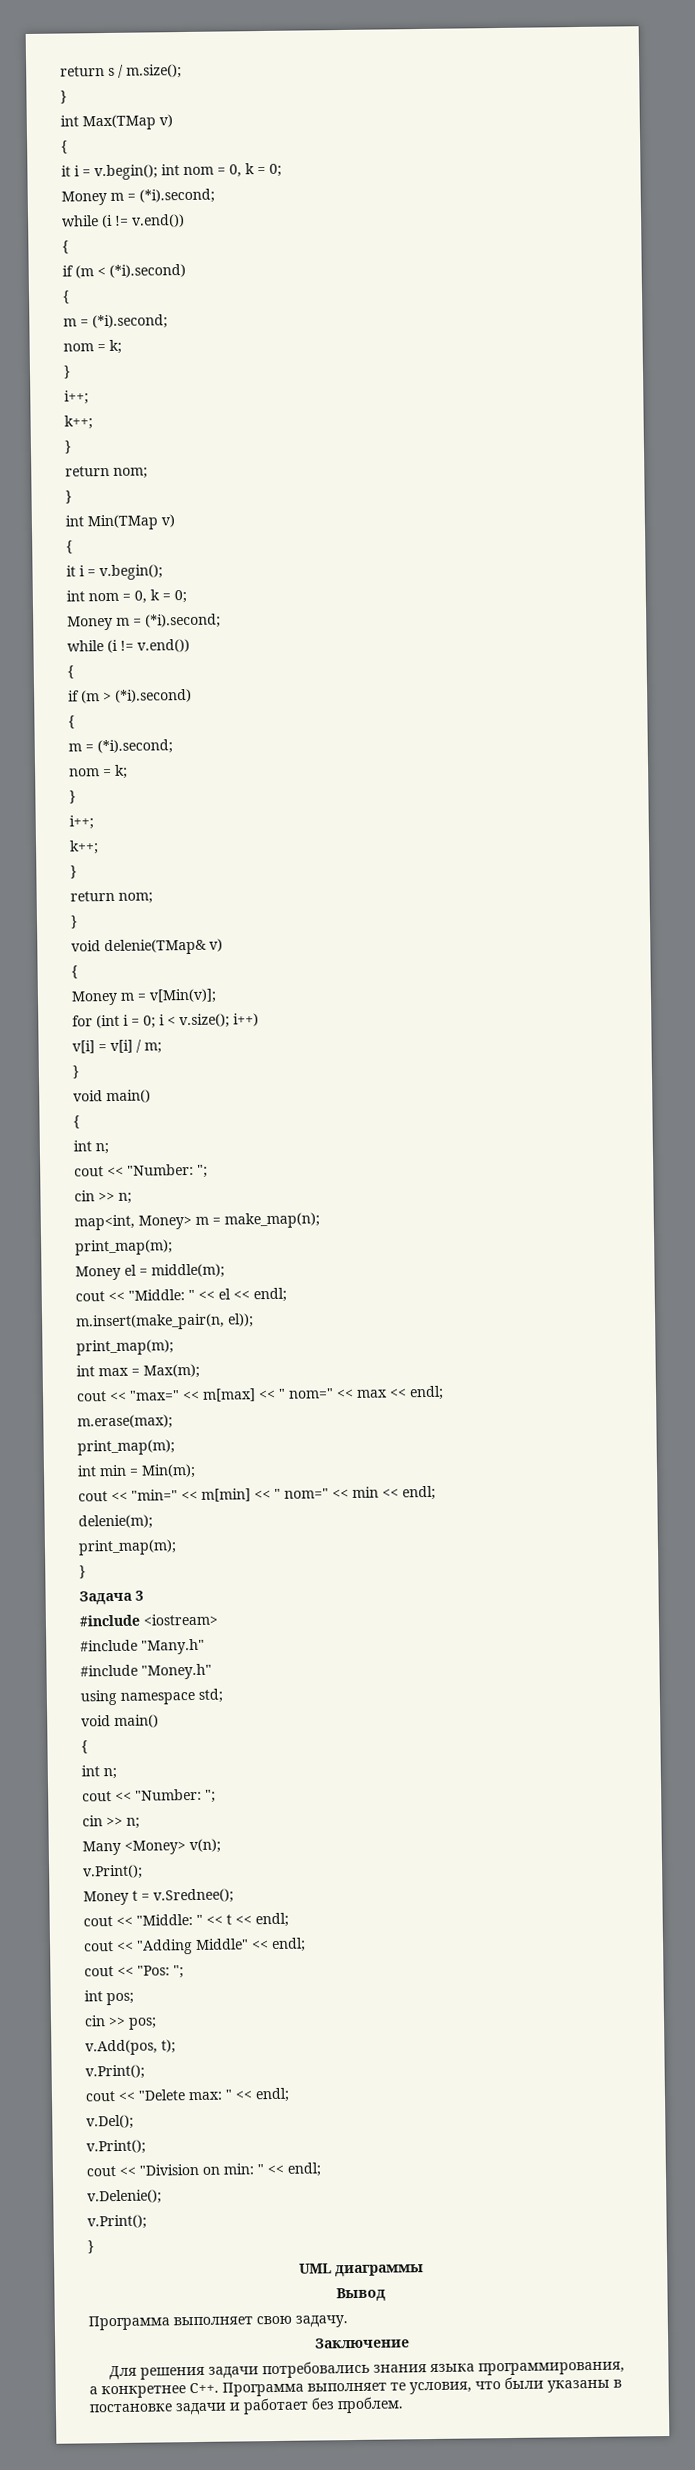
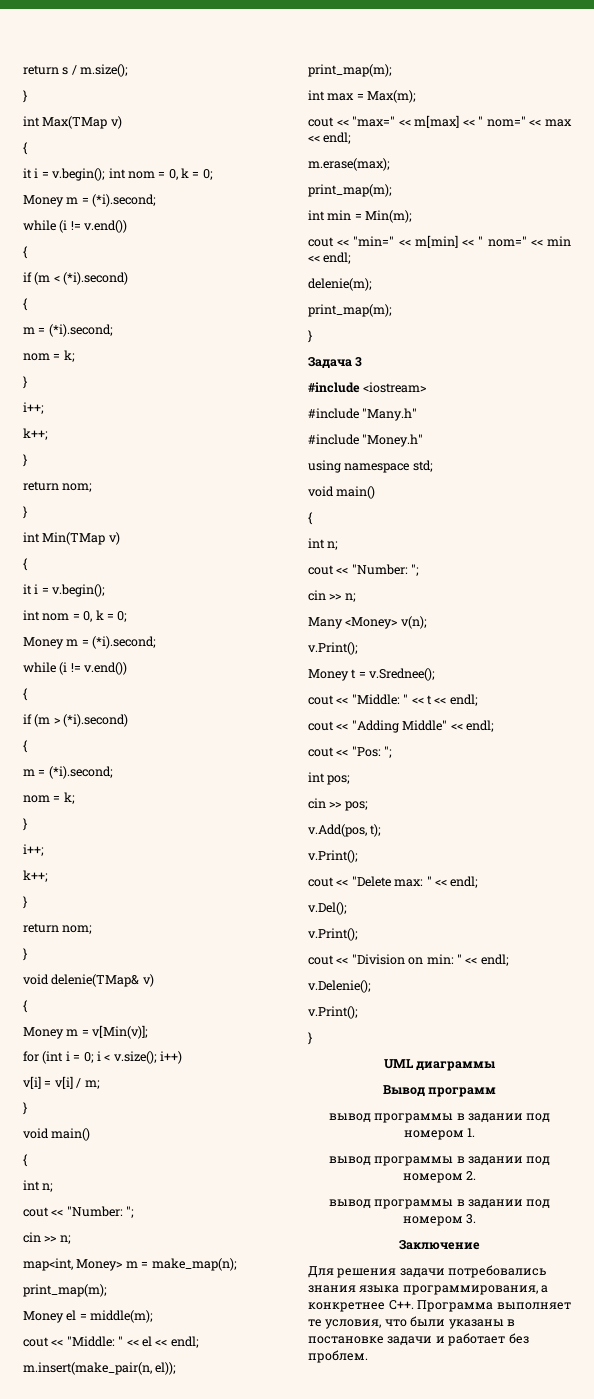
[88,2315,348,2331] // Программа выполняет свою задачу. -> [428,1087,497,1097] [328,1113,551,1123] [403,1128,476,1140] [328,1156,551,1166] [402,1171,477,1183] [328,1199,551,1209] [402,1214,477,1226] программ // вывод программы в задании под номером 1. // вывод программы в задании под номером 2. // вывод программы в задании под номером 3.

